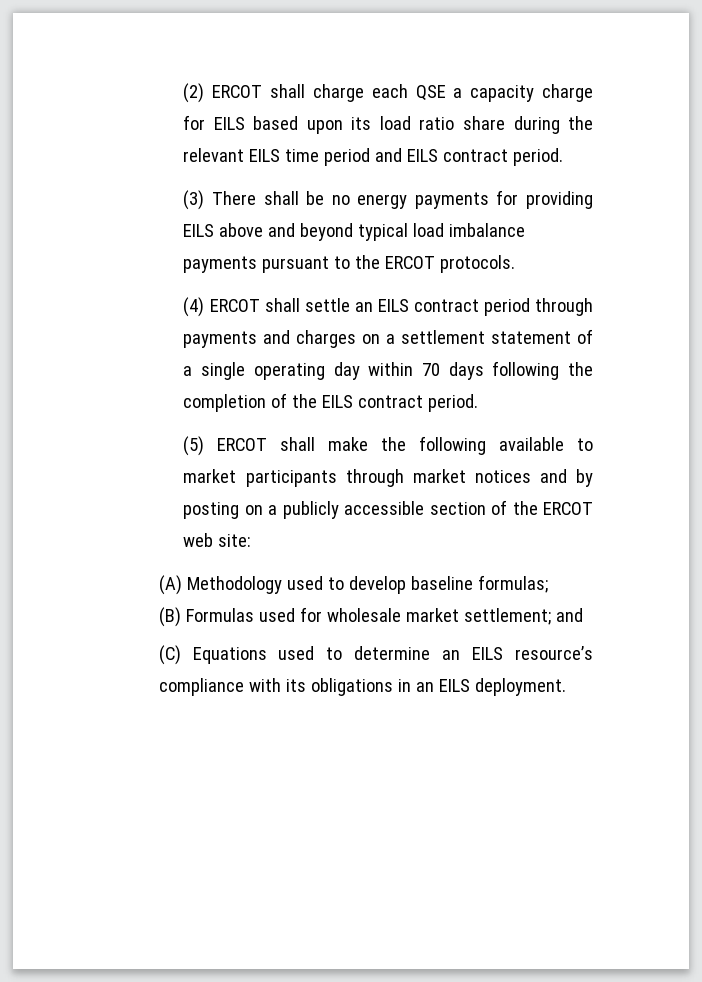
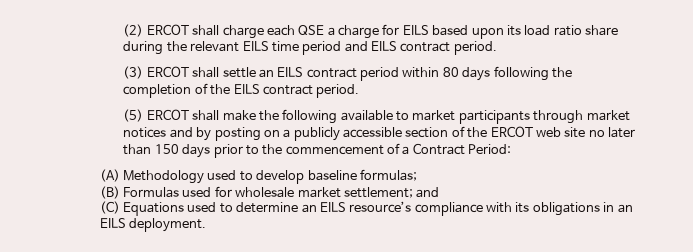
[470,85,535,102] capacity -> (335, 31) none
[212,190,593,209] [183,223,526,241] [183,255,516,273] [183,297,205,317] There shall be no energy payments for providing EILS above and beyond typical load imbalance payments pursuant to the ERCOT protocols. // (4) -> (144, 72) none
[535,298,593,316] [183,329,593,348] [183,362,440,380] through payments and charges on a settlement statement of a single operating day within 70 -> [402,67,459,78] within 80
[218,534,252,547] site: -> [564,127,636,138] [123,143,512,158] site no later than 150 days prior to the commencement of a Contract Period:

